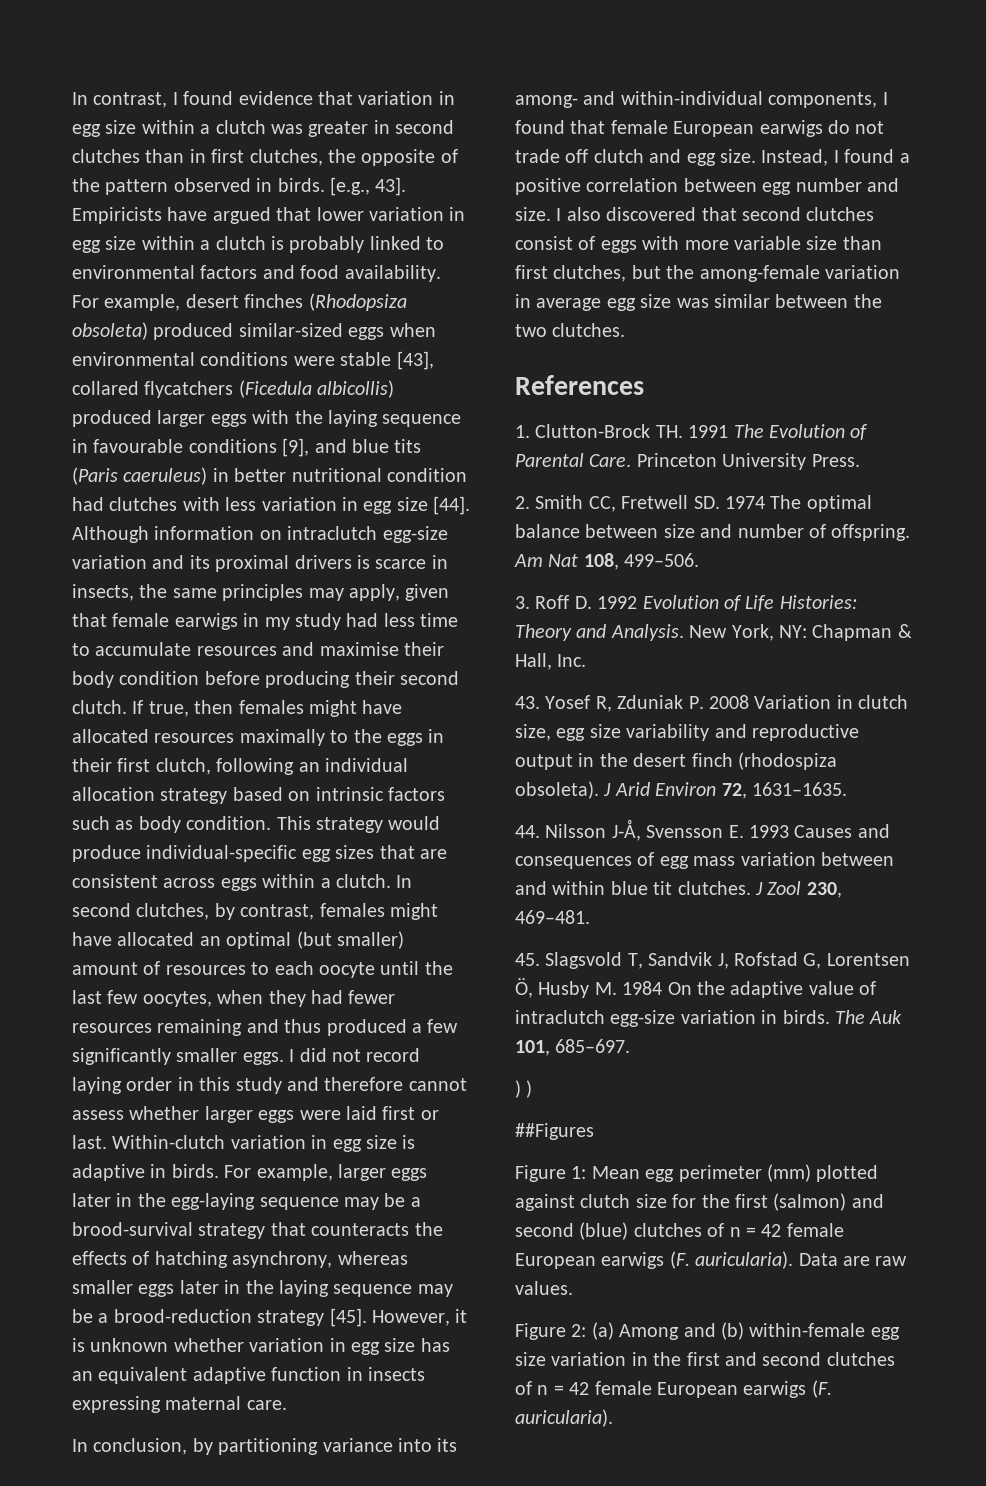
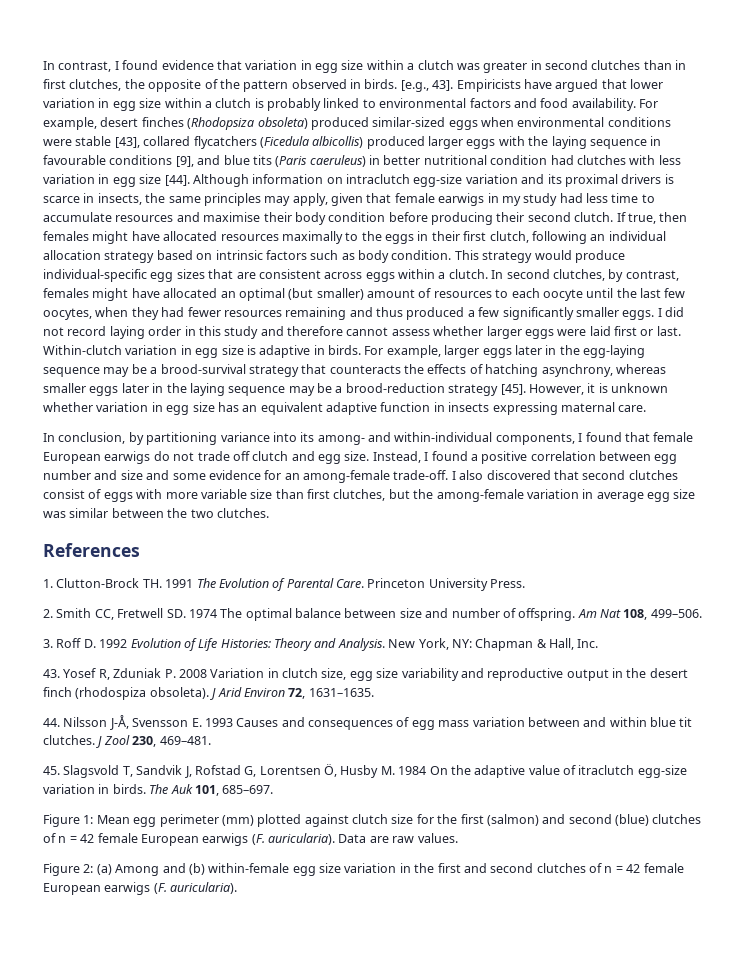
[515,207,551,221] size. -> [120,470,449,483] size and some evidence for an among-female trade-off.
[515,1010,605,1024] intraclutch -> [578,765,635,775] itraclutch
[515,1080,533,1098] [515,1123,594,1140] // ) ) // ##Figures -> (274, 789) none

